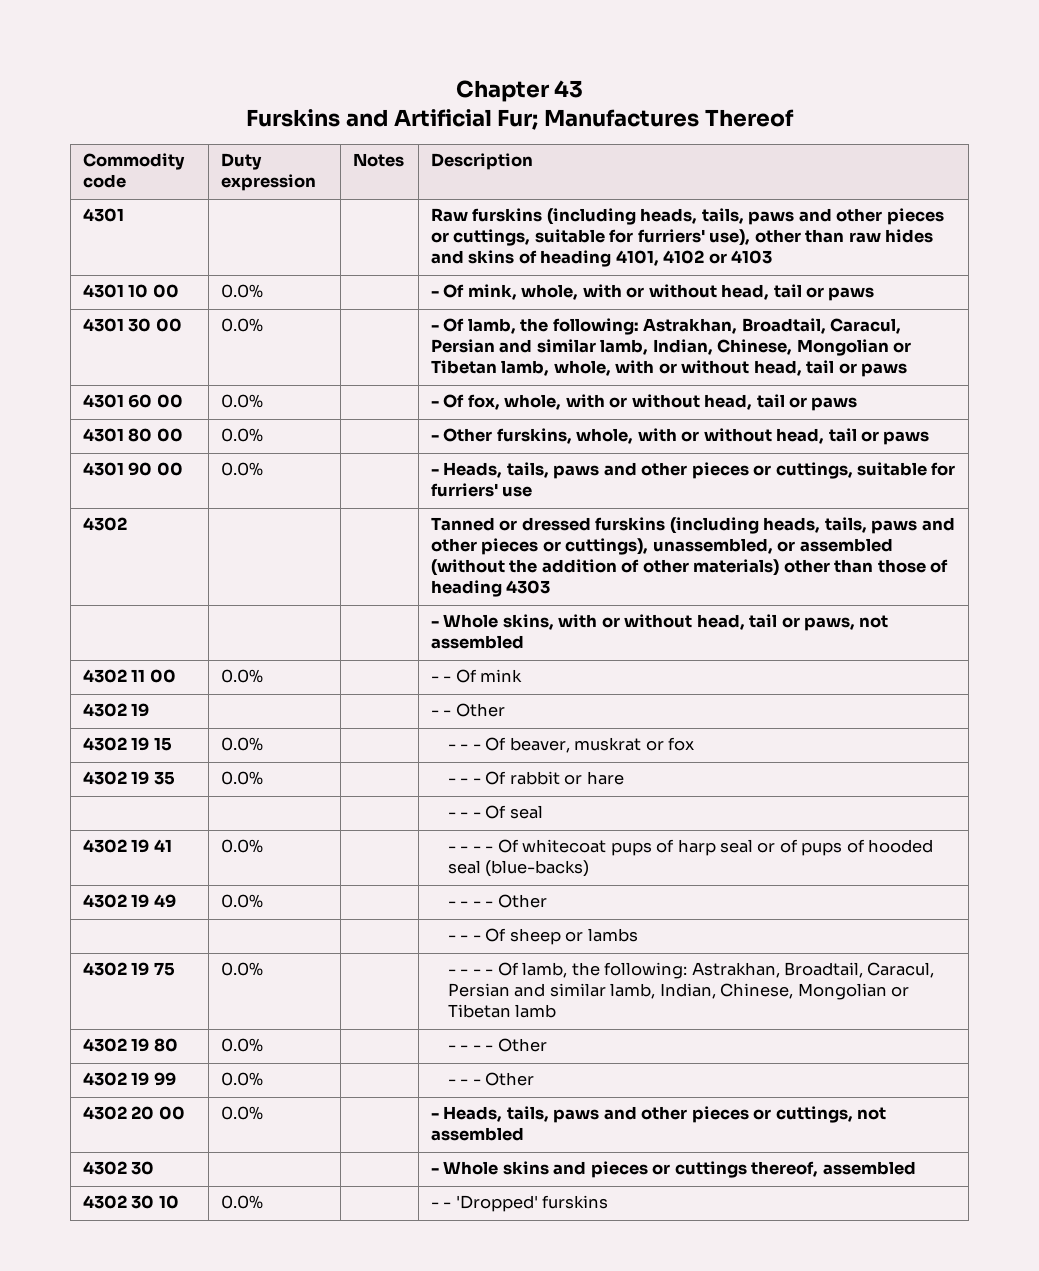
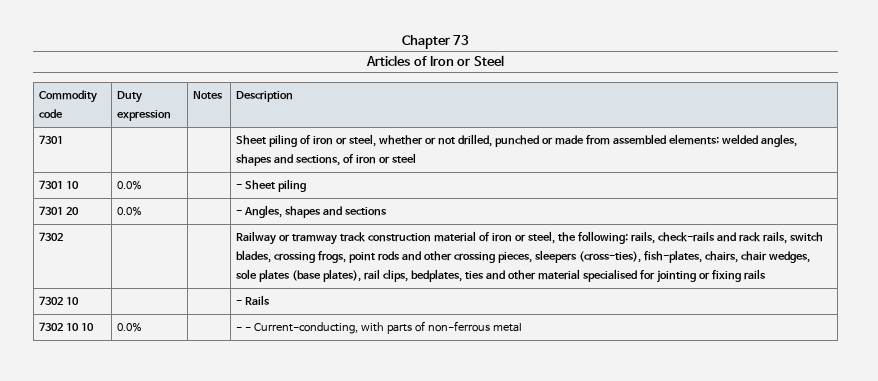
[554,80,584,98] [245,109,795,130] 43 // Furskins and Artificial Fur; Manufactures Thereof -> [453,35,470,45] [366,55,504,66] 73 // Articles of Iron or Steel
[82,208,124,222] [430,208,944,225] [430,229,934,246] [430,250,773,267] [82,284,179,298] [220,284,263,298] [430,284,875,301] [82,318,182,332] [220,318,263,332] [430,318,902,335] [430,339,912,356] [430,360,908,377] [82,394,183,408] [220,394,263,408] [430,394,858,411] [82,428,183,442] [220,428,263,442] [430,428,930,445] [82,462,183,476] [220,462,263,476] [430,462,956,479] [430,483,533,497] [82,517,127,531] [430,517,955,534] [430,538,893,555] [430,559,949,576] [430,580,551,597] [430,614,889,631] [430,635,524,649] [82,669,176,683] [220,669,263,683] [430,669,523,683] [82,703,150,717] [430,703,505,717] [82,737,172,751] [220,737,263,751] [447,737,695,753] [82,771,175,785] [220,771,263,785] [447,771,624,785] [447,805,543,819] [82,839,172,853] [220,839,263,853] [447,839,934,856] [447,860,590,877] [82,894,176,908] [220,894,263,908] [447,894,547,908] [447,928,638,945] [82,962,175,976] [220,962,263,976] [447,962,935,979] [447,983,910,1000] [447,1004,557,1018] [82,1038,178,1052] [220,1038,263,1052] [447,1038,547,1052] [82,1072,176,1086] [220,1072,263,1086] [447,1072,535,1086] [82,1106,185,1120] [220,1106,263,1120] [430,1106,887,1123] [430,1127,524,1141] [82,1161,155,1175] [430,1161,916,1178] [82,1195,179,1209] [220,1195,263,1209] [430,1195,609,1212] 4301 | | | Raw furskins (including heads, tails, paws and other pieces or cuttings, suitable for furriers' use), other than raw hides and skins of heading 4101, 4102 or 4103 // 4301 10 00 | 0.0% | | - Of mink, whole, with or without head, tail or paws // 4301 30 00 | 0.0% | | - Of lamb, the following: Astrakhan, Broadtail, Caracul, Persian and similar lamb, Indian, Chinese, Mongolian or Tibetan lamb, whole, with or without head, tail or paws // 4301 60 00 | 0.0% | | - Of fox, whole, with or without head, tail or paws // 4301 80 00 | 0.0% | | - Other furskins, whole, with or without head, tail or paws // 4301 90 00 | 0.0% | | - Heads, tails, paws and other pieces or cuttings, suitable for furriers' use // 4302 | | | Tanned or dressed furskins (including heads, tails, paws and other pieces or cuttings), unassembled, or assembled (without the addition of other materials) other than those of heading 4303 // | | | - Whole skins, with or without head, tail or paws, not assembled // 4302 11 00 | 0.0% | | - - Of mink // 4302 19 | | | - - Other // 4302 19 15 | 0.0% | | - - - Of beaver, muskrat or fox // 4302 19 35 | 0.0% | | - - - Of rabbit or hare // | | | - - - Of seal // 4302 19 41 | 0.0% | | - - - - Of whitecoat pups of harp seal or of pups of hooded seal (blue-backs) // 4302 19 49 | 0.0% | | - - - - Other // | | | - - - Of sheep or lambs // 4302 19 75 | 0.0% | | - - - - Of lamb, the following: Astrakhan, Broadtail, Caracul, Persian and similar lamb, Indian, Chinese, Mongolian or Tibetan lamb // 4302 19 80 | 0.0% | | - - - - Other // 4302 19 99 | 0.0% | | - - - Other // 4302 20 00 | 0.0% | | - Heads, tails, paws and other pieces or cuttings, not assembled // 4302 30 | | | - Whole skins and pieces or cuttings thereof, assembled // 4302 30 10 | 0.0% | | - - 'Dropped' furskins -> [39,135,64,144] [236,134,797,147] [236,153,417,166] [39,180,80,189] [117,180,143,190] [236,179,307,192] [39,206,80,215] [117,206,143,216] [236,205,388,218] [39,232,64,241] [236,231,823,245] [236,250,810,263] [236,269,766,283] [39,296,80,305] [236,295,271,305] [39,322,95,331] [117,322,143,332] [236,321,523,334] 7301 | | | Sheet piling of iron or steel, whether or not drilled, punched or made from assembled elements; welded angles, shapes and sections, of iron or steel // 7301 10 | 0.0% | | - Sheet piling // 7301 20 | 0.0% | | - Angles, shapes and sections // 7302 | | | Railway or tramway track construction material of iron or steel, the following: rails, check-rails and rack rails, switch blades, crossing frogs, point rods and other crossing pieces, sleepers (cross-ties), fish-plates, chairs, chair wedges, sole plates (base plates), rail clips, bedplates, ties and other material specialised for jointing or fixing rails // 7302 10 | | | - Rails // 7302 10 10 | 0.0% | | - - Current-conducting, with parts of non-ferrous metal

